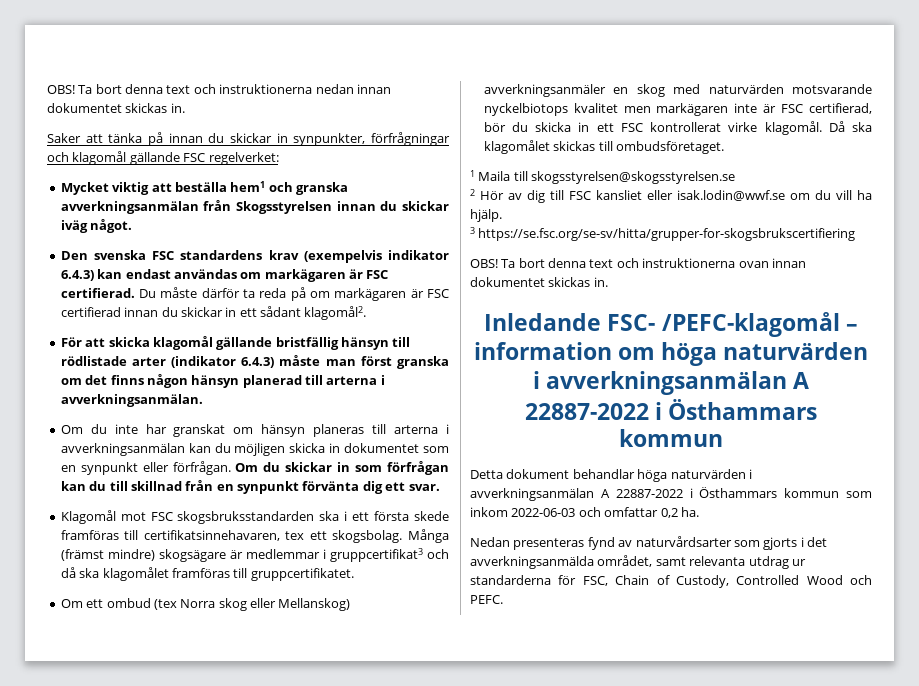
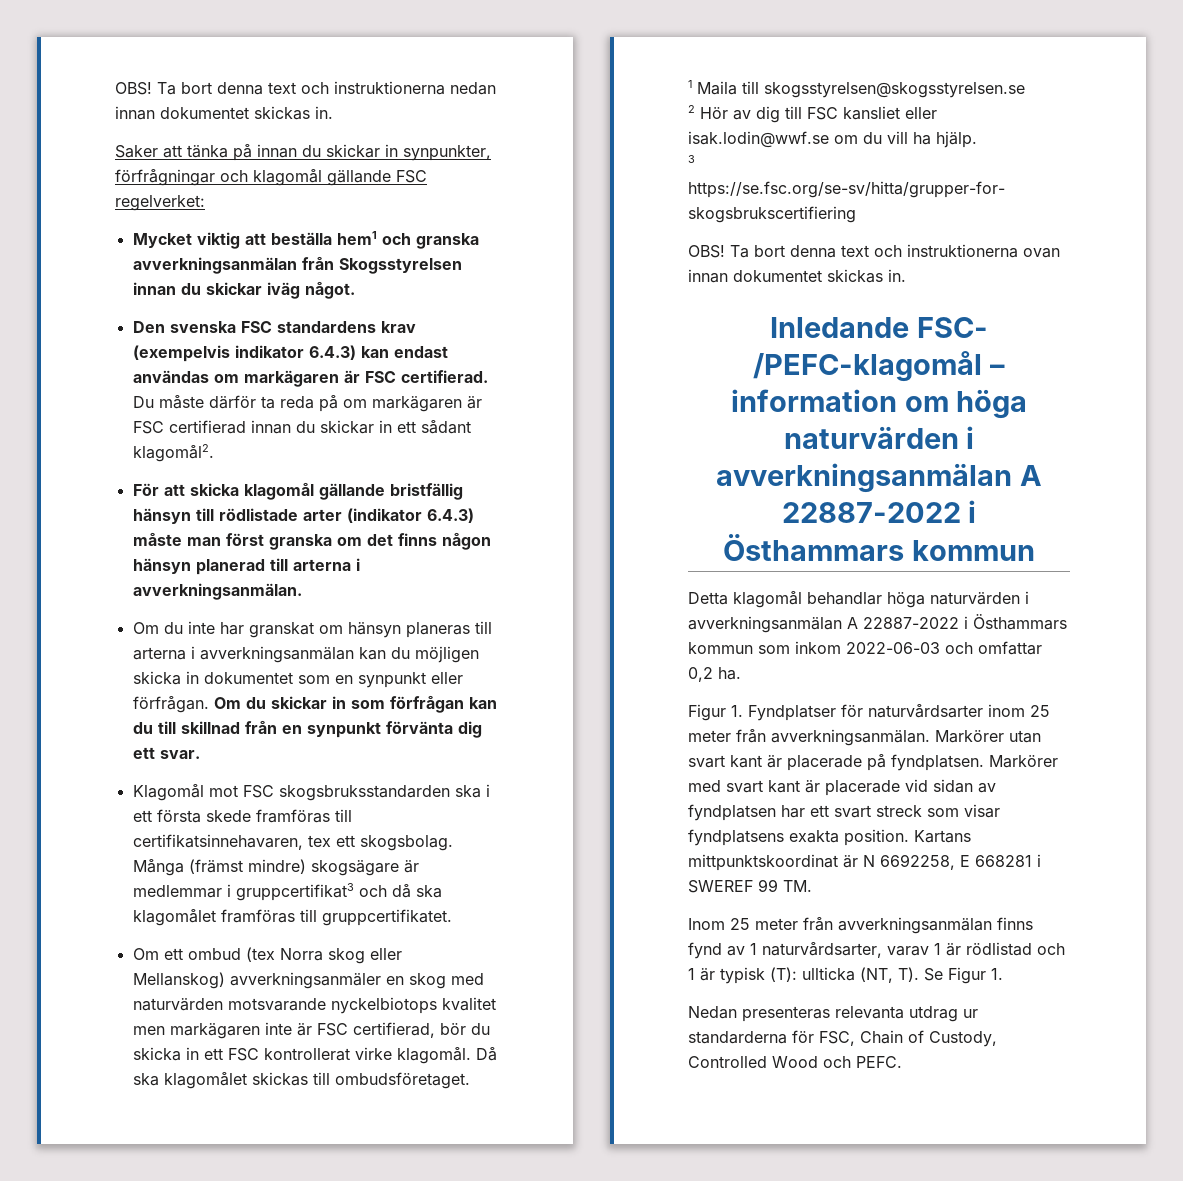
[506,469,570,479] dokument -> [733,591,802,608] klagomål
[470,536,827,550] [470,555,686,569] Nedan presenteras fynd av naturvårdsarter som gjorts i det avverkningsanmälda området, samt -> [688,704,1050,721] [688,729,1041,746] [688,754,1058,771] [688,779,996,796] [688,804,1000,821] [688,829,971,846] [688,854,1041,871] [688,879,812,893] [688,917,1033,934] [688,942,1065,959] [688,967,1003,984] [688,1006,830,1022] Figur 1. Fyndplatser för naturvårdsarter inom 25 meter från avverkningsanmälan. Markörer utan svart kant är placerade på fyndplatsen. Markörer med svart kant är placerade vid sidan av fyndplatsen har ett svart streck som visar fyndplatsens exakta position. Kartans mittpunktskoordinat är N 6692258, E 668281 i SWEREF 99 TM. // Inom 25 meter från avverkningsanmälan finns fynd av 1 naturvårdsarter, varav 1 är rödlistad och 1 är typisk (T): ullticka (NT, T). Se Figur 1. // Nedan presenteras

